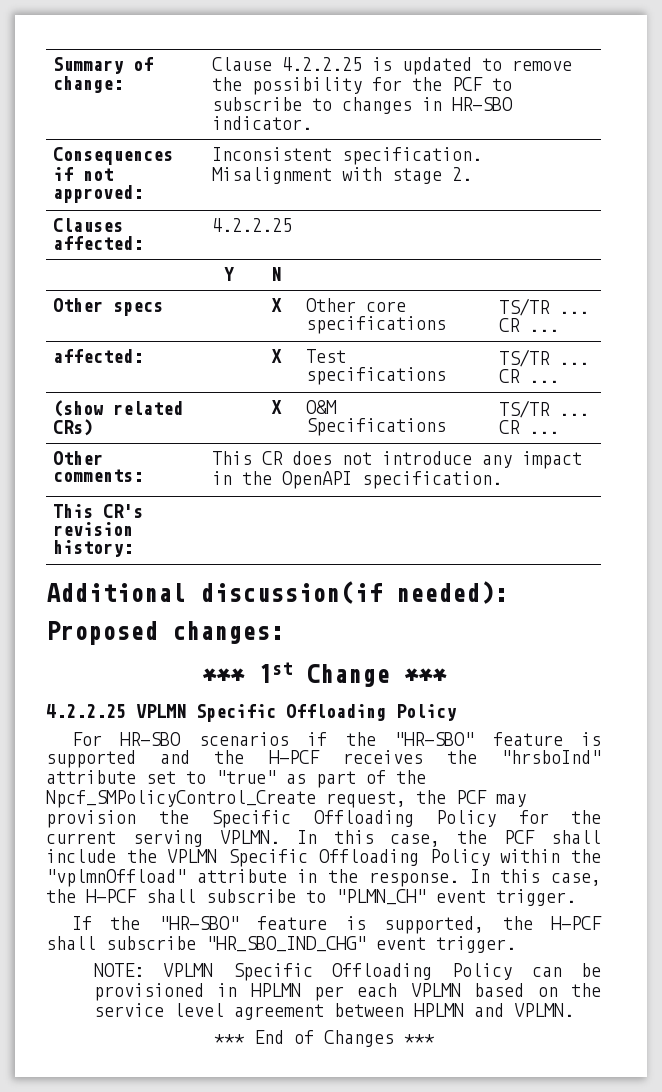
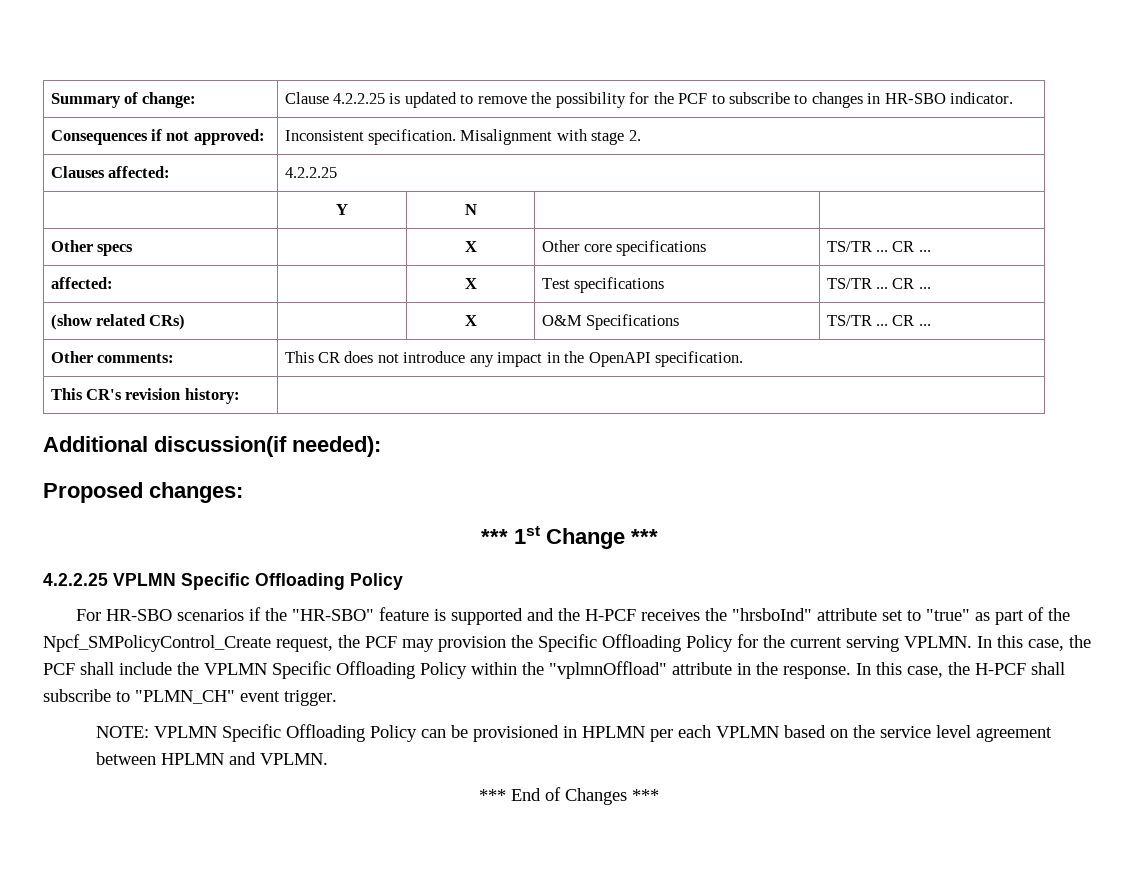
[71,916,602,934] [46,936,516,953] // If the "HR-SBO" feature is supported, the H-PCF shall subscribe "HR_SBO_IND_CHG" event trigger. -> (337, 698) none

